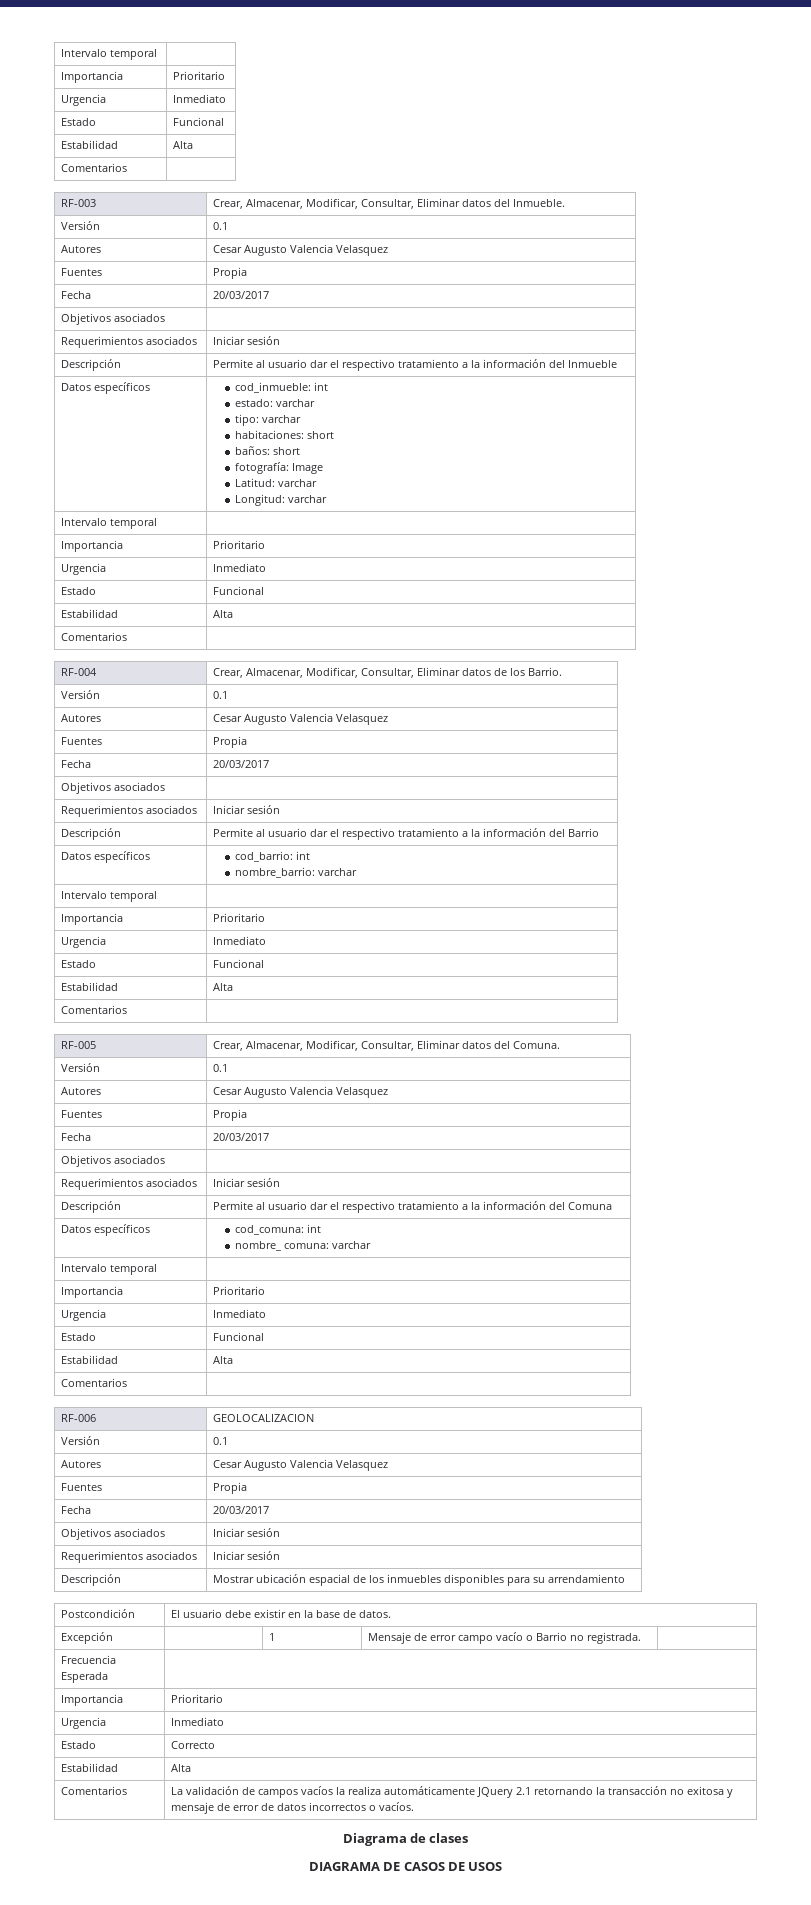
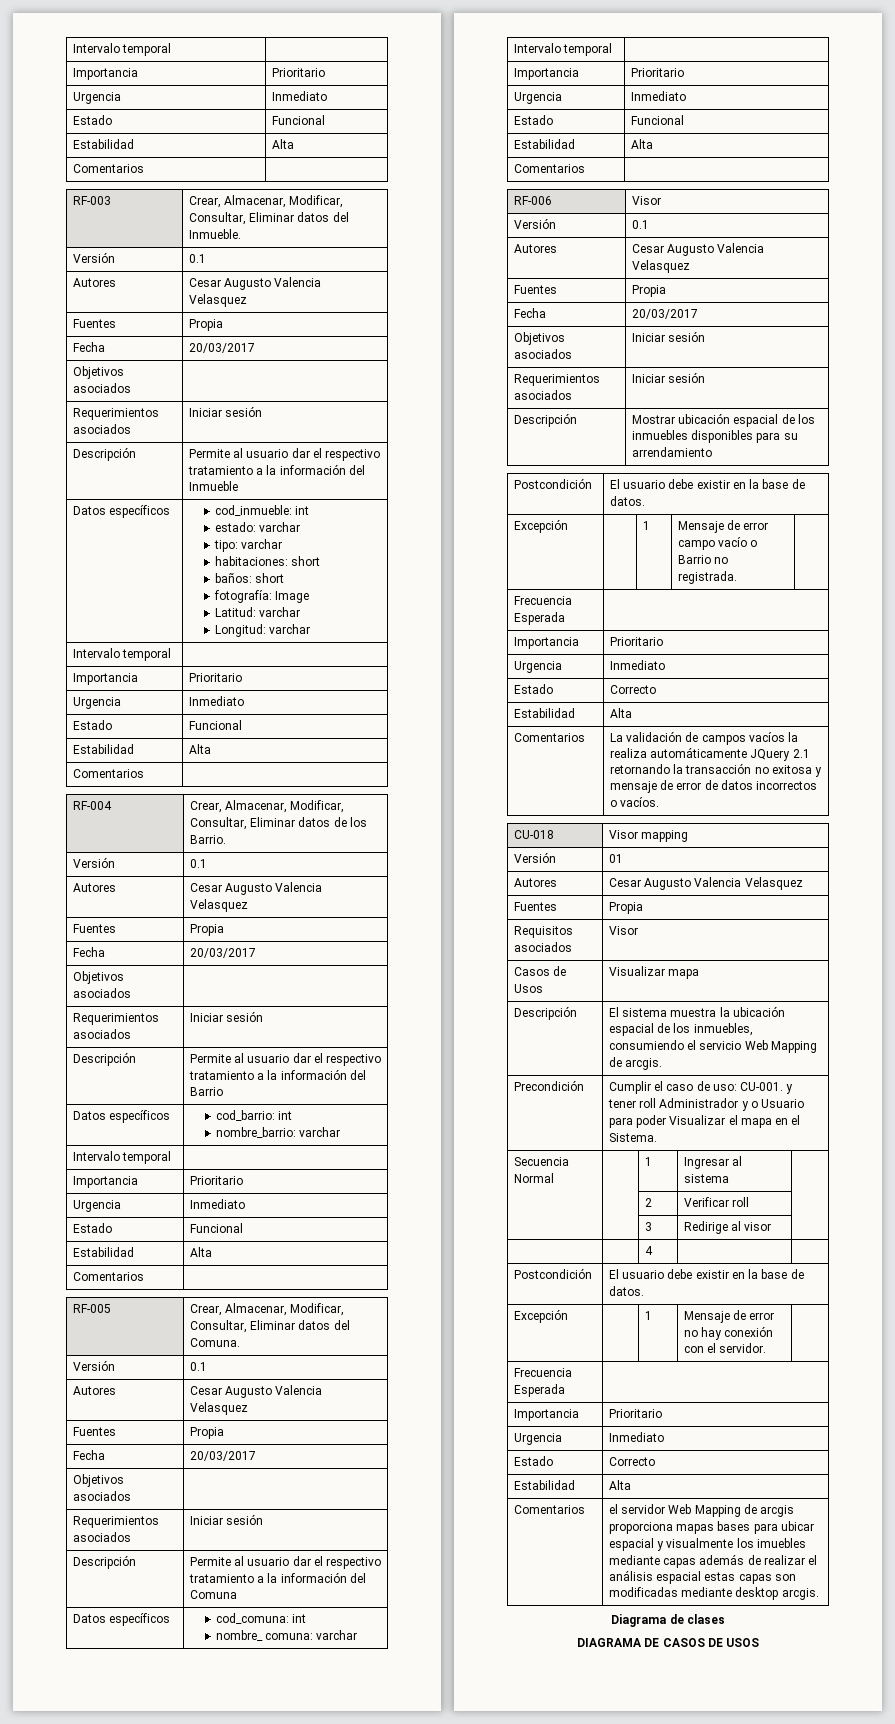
[213,1414,315,1422] GEOLOCALIZACION -> [631,196,661,205] Visor
(415, 1806) none -> [513,830,554,839] [608,830,689,842] [513,852,556,863] [608,854,623,863] [513,878,557,887] [608,877,803,890] [513,902,557,911] [608,902,643,914] [513,926,573,938] [513,942,572,952] [608,926,638,935] [513,966,567,976] [513,984,543,993] [608,966,700,979] [513,1006,577,1020] [608,1006,785,1017] [608,1023,753,1036] [608,1040,817,1053] [608,1057,663,1070] [513,1080,584,1091] [608,1081,794,1094] [607,1098,805,1111] [608,1115,801,1128] [608,1133,657,1142] [513,1157,569,1166] [513,1173,554,1183] [644,1157,652,1166] [683,1156,743,1169] [683,1174,729,1183] [644,1198,652,1207] [683,1197,750,1207] [644,1222,652,1231] [683,1221,772,1234] [644,1246,653,1255] [513,1268,592,1279] [608,1269,804,1279] [608,1286,644,1296] [513,1309,568,1323] [644,1311,652,1320] [683,1310,775,1323] [683,1326,774,1340] [683,1343,767,1353] [513,1368,572,1377] [513,1384,565,1397] [513,1409,579,1421] [608,1409,662,1418] [513,1433,562,1445] [608,1432,664,1442] [513,1456,553,1466] [608,1457,655,1466] [513,1480,575,1490] [608,1480,631,1490] [513,1505,585,1514] [608,1504,795,1517] [608,1521,814,1534] [608,1538,806,1551] [608,1554,818,1568] [608,1570,796,1584] [608,1587,819,1600] // CU-018 | Visor mapping // Versión | 01 // Autores | Cesar Augusto Valencia Velasquez // Fuentes | Propia // Requisitos asociados | Visor // Casos de Usos | Visualizar mapa // Descripción | El sistema muestra la ubicación espacial de los inmuebles, consumiendo el servicio Web Mapping de arcgis. // Precondición | Cumplir el caso de uso: CU-001. y tener roll Administrador y o Usuario para poder Visualizar el mapa en el Sistema. // Secuencia Normal | | 1 | Ingresar al sistema | // | | 2 | Verificar roll | // | | 3 | Redirige al visor | // | | 4 | | // Postcondición | El usuario debe existir en la base de datos. // Excepción | | 1 | Mensaje de error no hay conexión con el servidor. | // Frecuencia Esperada | // Importancia | Prioritario // Urgencia | Inmediato // Estado | Correcto // Estabilidad | Alta // Comentarios | el servidor Web Mapping de arcgis proporciona mapas bases para ubicar espacial y visualmente los imuebles mediante capas además de realizar el análisis espacial estas capas son modificadas mediante desktop arcgis.

